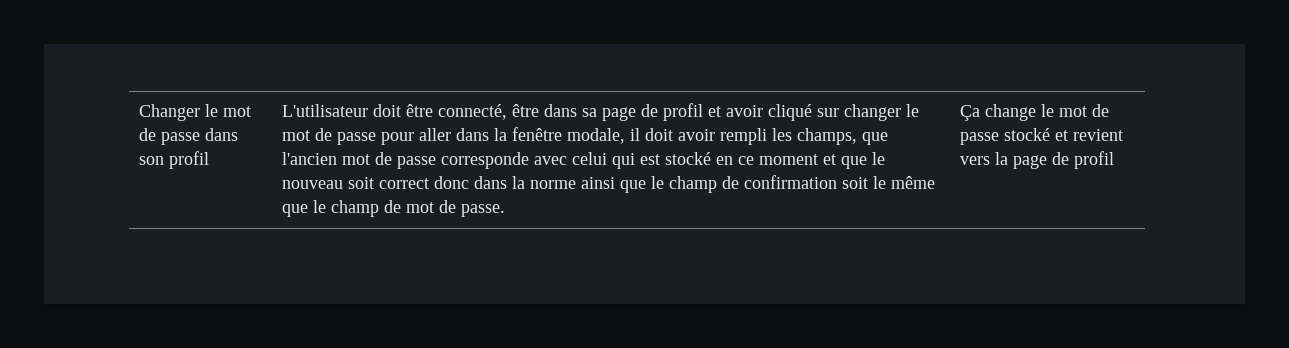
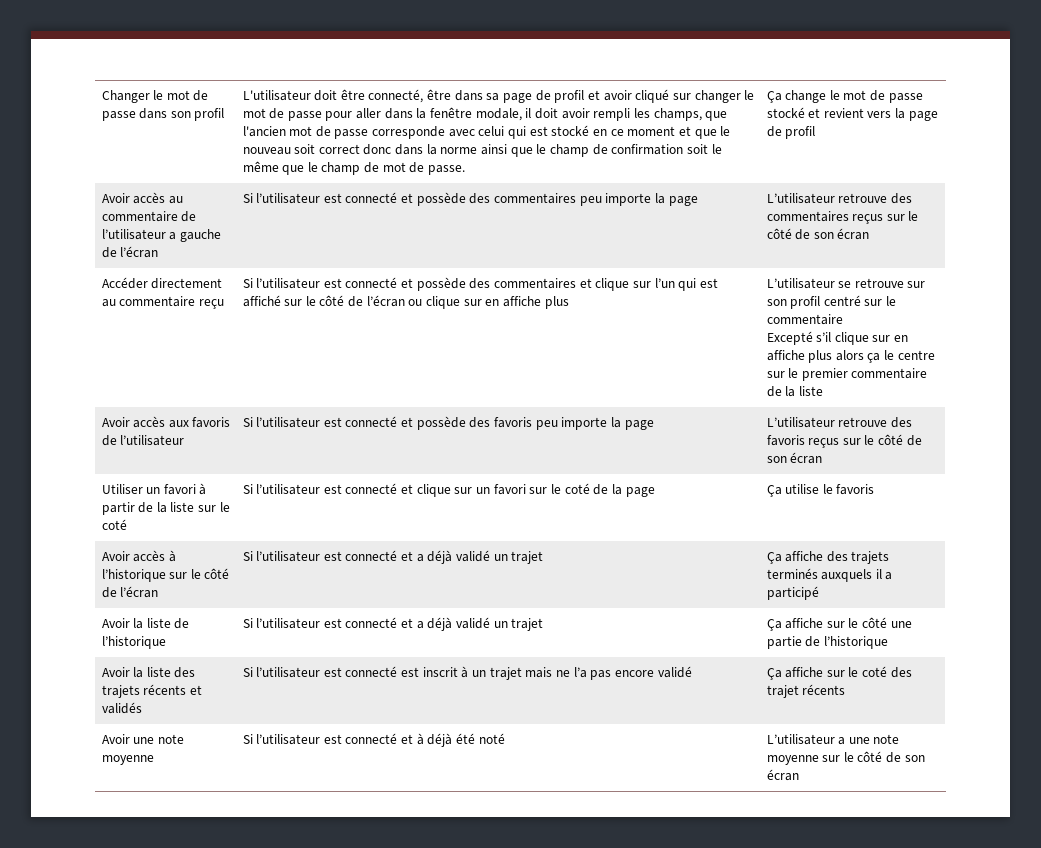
(1115, 160) none -> [101,192,183,204] [101,211,197,222] [101,229,221,242] [101,246,159,258] [242,192,698,206] [766,193,912,204] [766,211,919,224] [766,228,870,240] [101,277,223,289] [101,296,224,309] [242,277,718,291] [242,295,569,309] [766,278,926,289] [766,295,897,309] [766,314,843,325] [766,331,909,345] [766,350,935,363] [766,368,928,381] [766,386,823,397] [101,416,231,428] [101,435,185,446] [242,416,654,430] [766,417,912,428] [766,434,922,448] [766,452,823,464] [101,483,207,495] [101,502,230,515] [101,519,127,530] [242,483,655,497] [766,484,875,497] [101,550,176,562] [101,568,230,582] [101,586,159,598] [242,550,544,564] [766,551,890,564] [766,568,893,582] [766,586,819,600] [101,618,190,629] [101,636,166,649] [242,617,544,631] [766,617,912,631] [766,636,888,649] [101,667,196,678] [101,684,202,698] [101,702,142,714] [242,666,692,680] [766,666,912,680] [766,684,846,698] [101,734,184,744] [101,755,154,765] [242,733,505,747] [766,734,900,745] [766,751,925,765] [766,769,799,781] // Avoir accès au commentaire de l’utilisateur a gauche de l’écran | Si l’utilisateur est connecté et possède des commentaires peu importe la page | L’utilisateur retrouve des commentaires reçus sur le côté de son écran // Accéder directement au commentaire reçu | Si l’utilisateur est connecté et possède des commentaires et clique sur l’un qui est affiché sur le côté de l’écran ou clique sur en affiche plus | L’utilisateur se retrouve sur son profil centré sur le commentaire // Excepté s’il clique sur en affiche plus alors ça le centre sur le premier commentaire de la liste // Avoir accès aux favoris de l’utilisateur | Si l’utilisateur est connecté et possède des favoris peu importe la page | L’utilisateur retrouve des favoris reçus sur le côté de son écran // Utiliser un favori à partir de la liste sur le coté | Si l’utilisateur est connecté et clique sur un favori sur le coté de la page | Ça utilise le favoris // Avoir accès à l’historique sur le côté de l’écran | Si l’utilisateur est connecté et a déjà validé un trajet | Ça affiche des trajets terminés auxquels il a participé // Avoir la liste de l’historique | Si l’utilisateur est connecté et a déjà validé un trajet | Ça affiche sur le côté une partie de l’historique // Avoir la liste des trajets récents et validés | Si l’utilisateur est connecté est inscrit à un trajet mais ne l’a pas encore validé | Ça affiche sur le coté des trajet récents // Avoir une note moyenne | Si l’utilisateur est connecté et à déjà été noté | L’utilisateur a une note moyenne sur le côté de son écran

